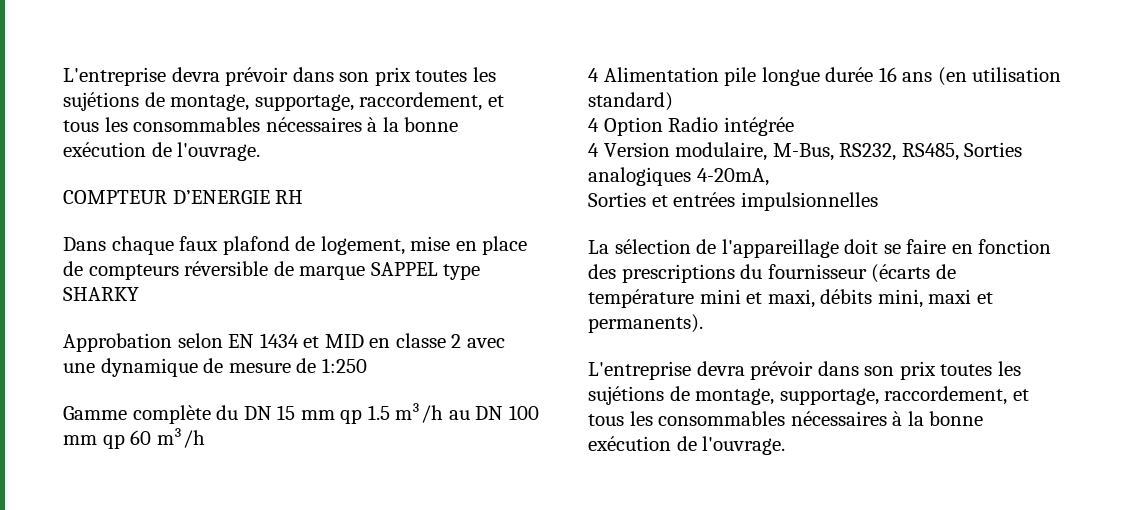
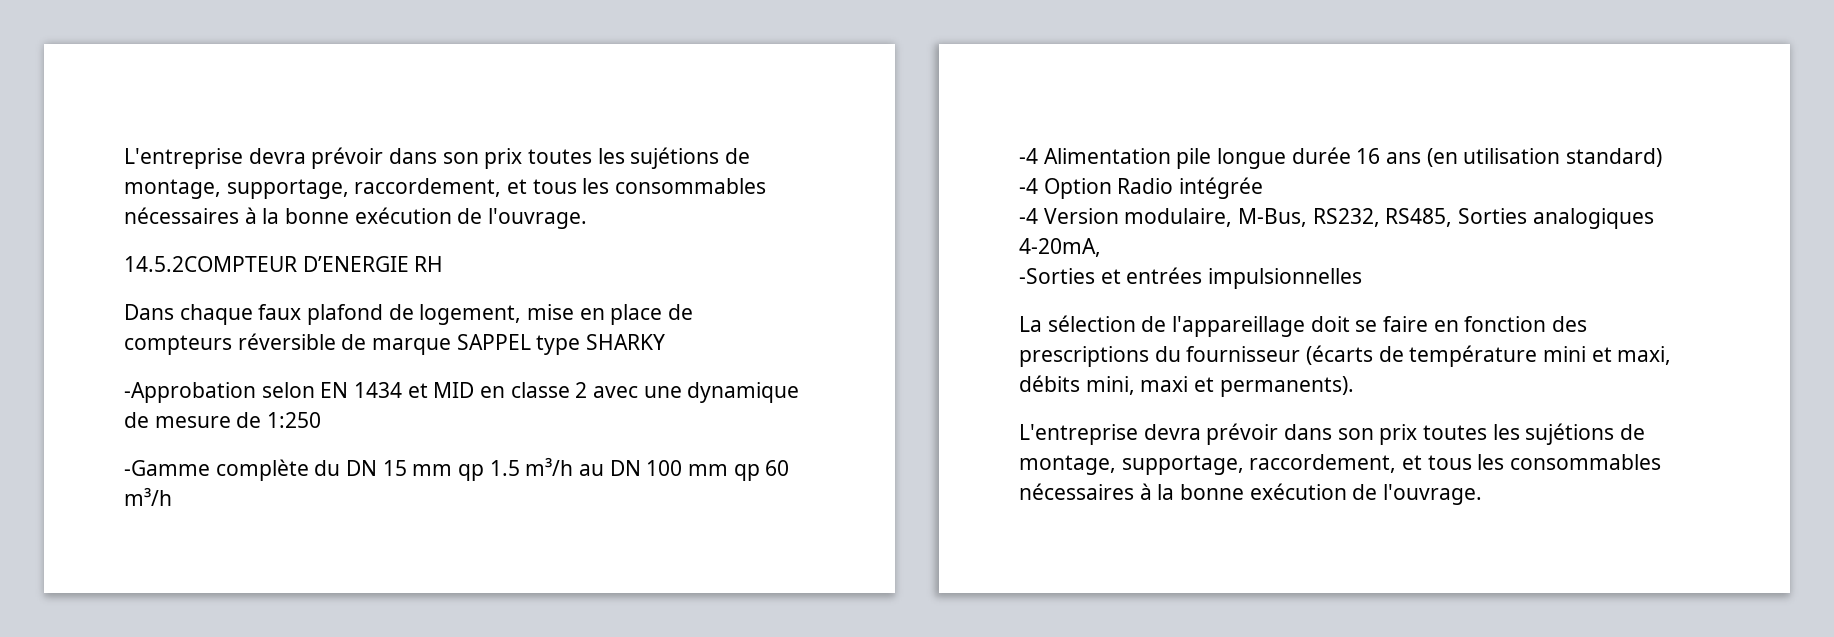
[63,190,167,204] COMPTEUR -> [124,256,297,272] 14.5.2COMPTEUR
[63,333,172,352] Approbation -> [124,382,256,403] -Approbation
[63,406,127,420] Gamme -> [124,460,210,476] -Gamme
[588,68,599,82] 4 -> [1019,148,1038,164] -4
[588,118,599,132] 4 -> [1019,178,1038,194] -4
[588,143,599,157] 4 -> [1019,208,1038,224] -4
[588,192,646,207] Sorties -> [1019,268,1095,284] -Sorties

